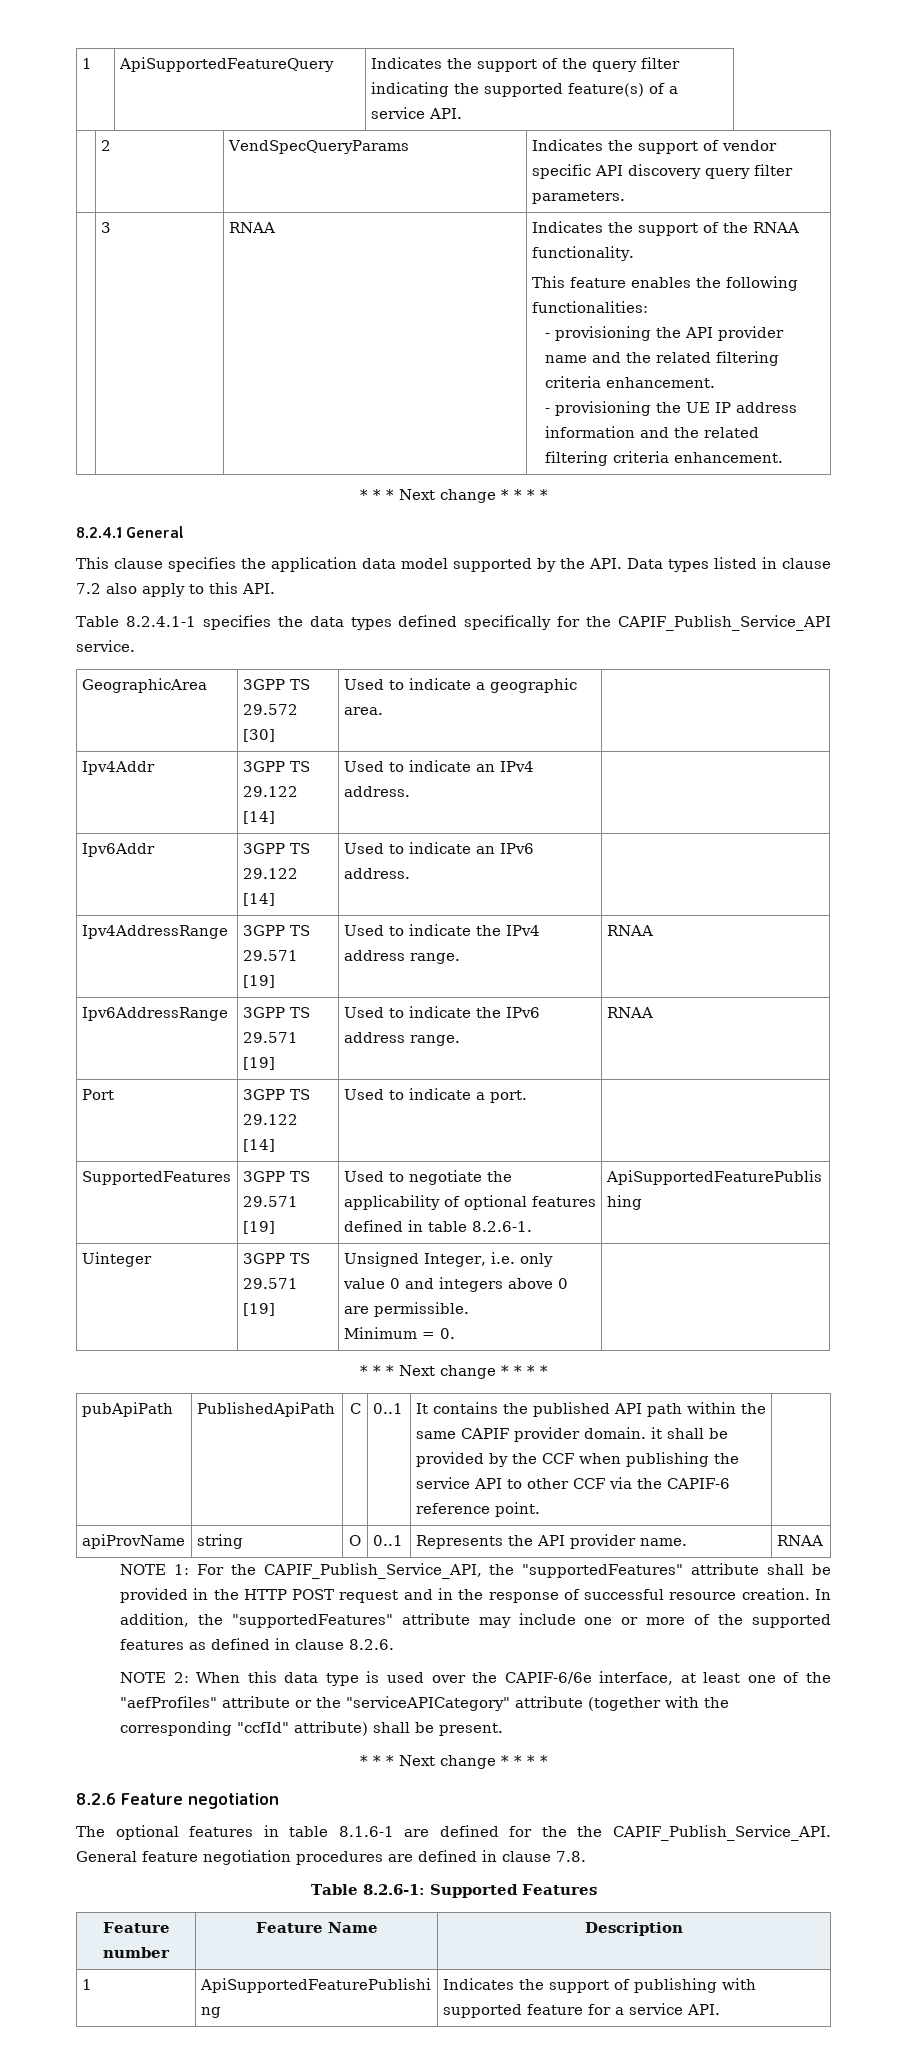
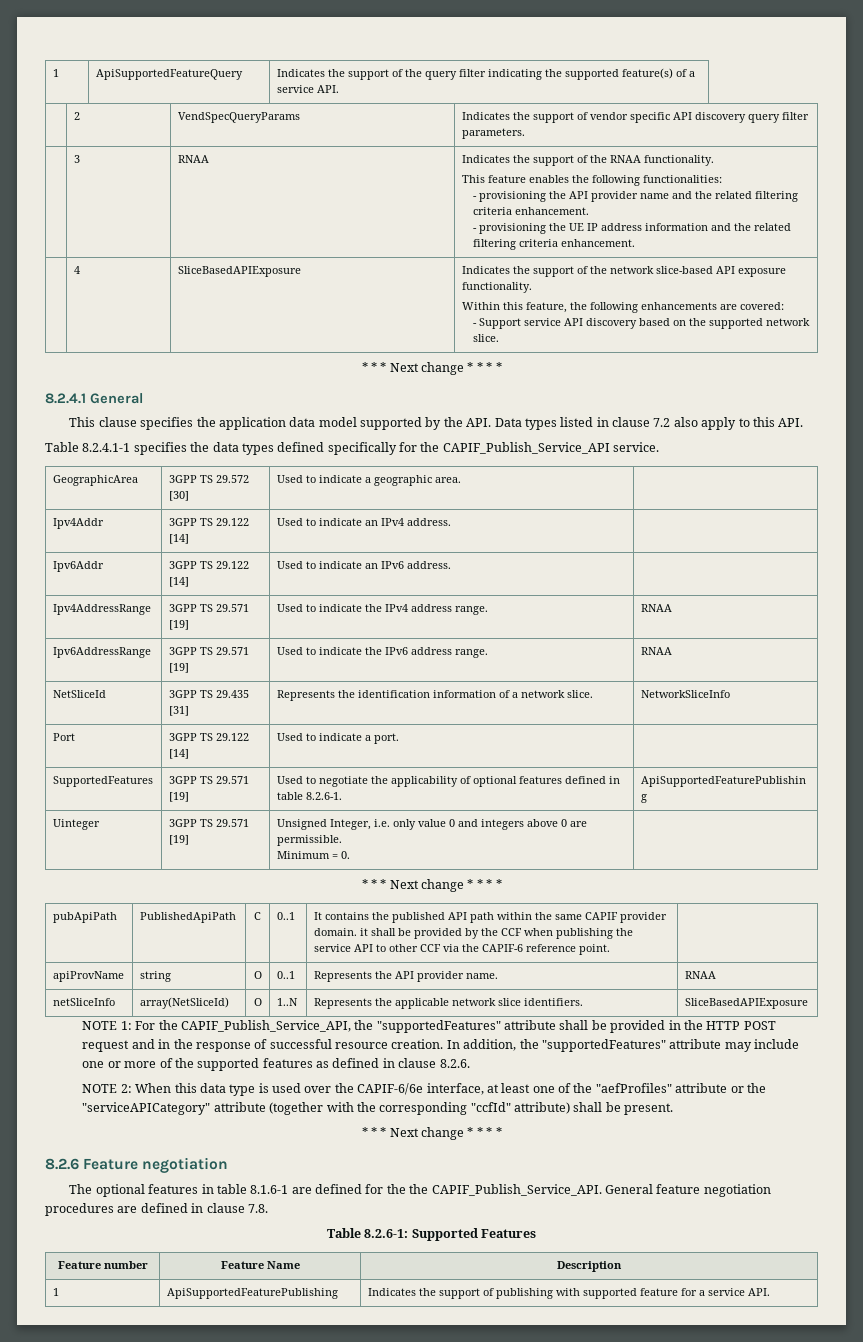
(784, 457) none -> [73,266,80,274] [177,266,301,277] [461,266,786,277] [461,282,532,293] [461,302,784,313] [473,318,811,329] [473,334,500,342] // | 4 | SliceBasedAPIExposure | Indicates the support of the network slice-based API exposure functionality. // Within this feature, the following enhancements are covered: // - Support service API discovery based on the supported network slice.
(653, 1012) none -> [52,690,106,698] [168,690,249,698] [168,706,189,716] [276,690,593,701] [640,690,730,698] // NetSliceId | 3GPP TS 29.435 [31] | Represents the identification information of a network slice. | NetworkSliceInfo
(823, 1540) none -> [52,998,115,1006] [139,997,229,1009] [253,998,262,1006] [276,998,298,1006] [313,998,583,1009] [684,998,808,1009] // netSliceInfo | array(NetSliceId) | O | 1..N | Represents the applicable network slice identifiers. | SliceBasedAPIExposure

